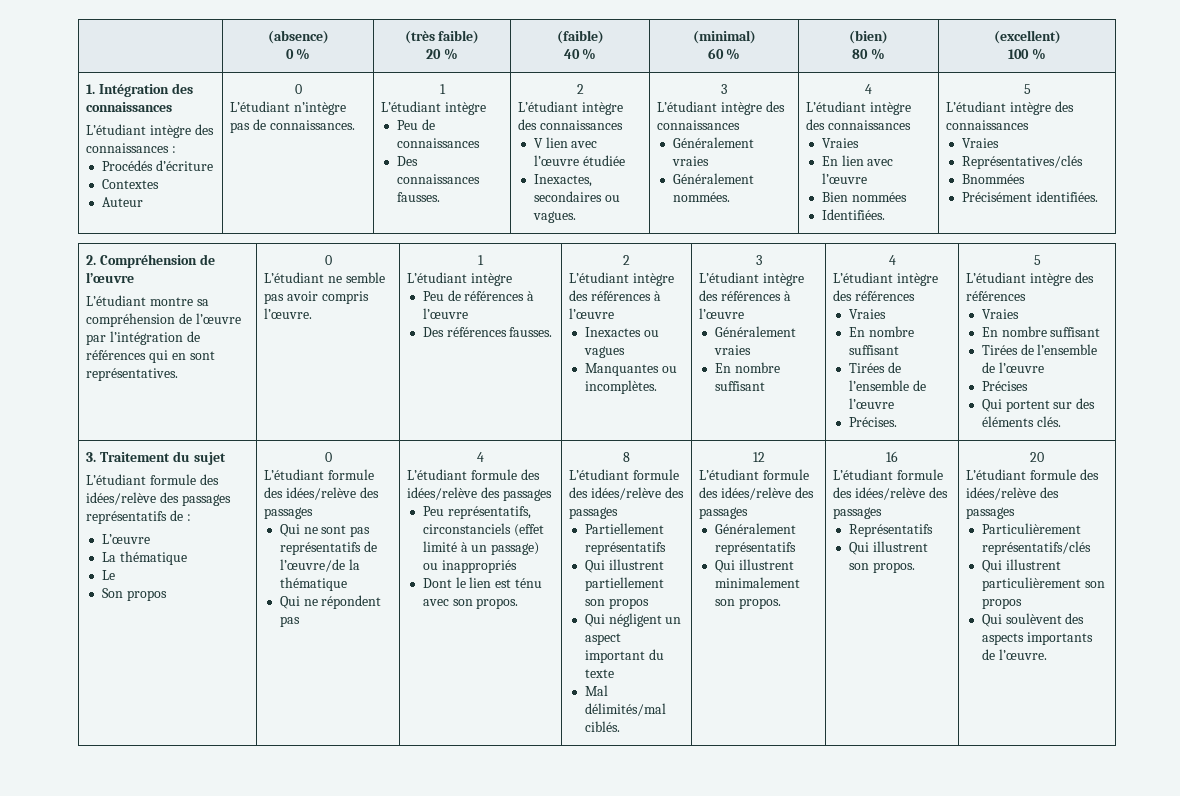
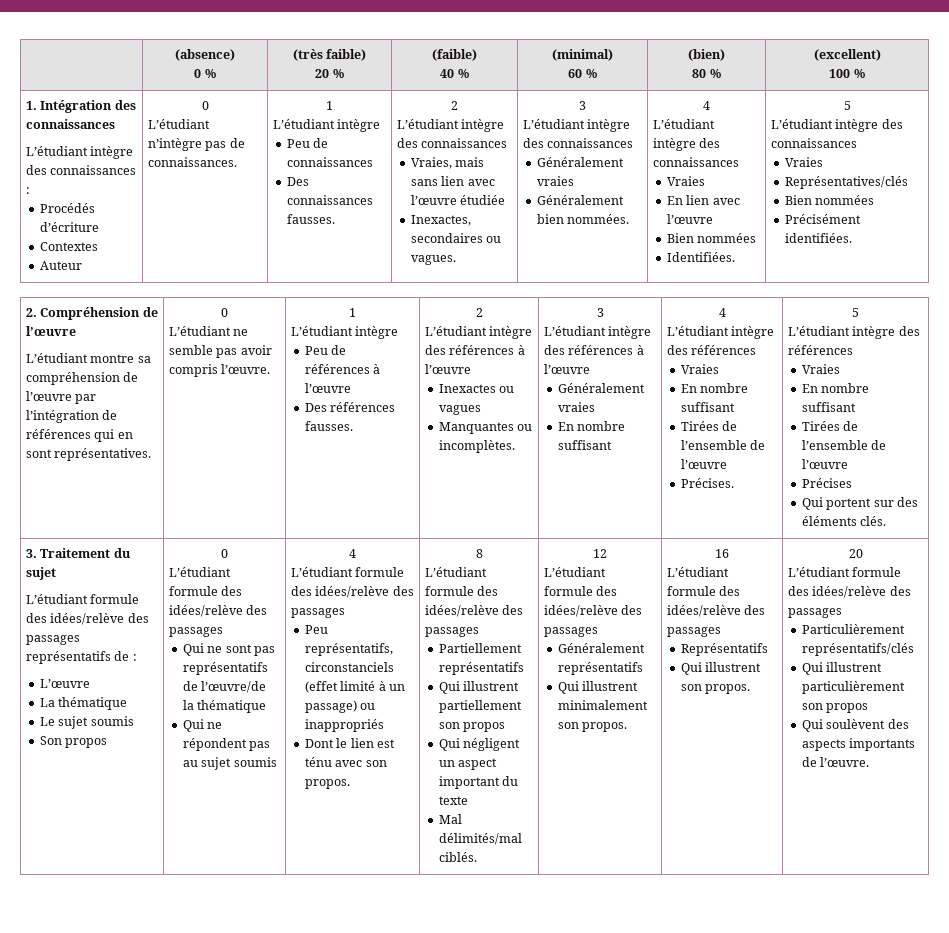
[533,138,543,148] V -> [410,157,485,169] [410,179,438,186] Vraies, mais sans
(754, 178) none -> [536,214,564,224] bien
[961,174,1025,184] Bnommées -> [784,195,875,205] Bien nommées
(115, 575) none -> [58,716,134,729] sujet soumis
(300, 621) none -> [182,757,277,770] au sujet soumis

